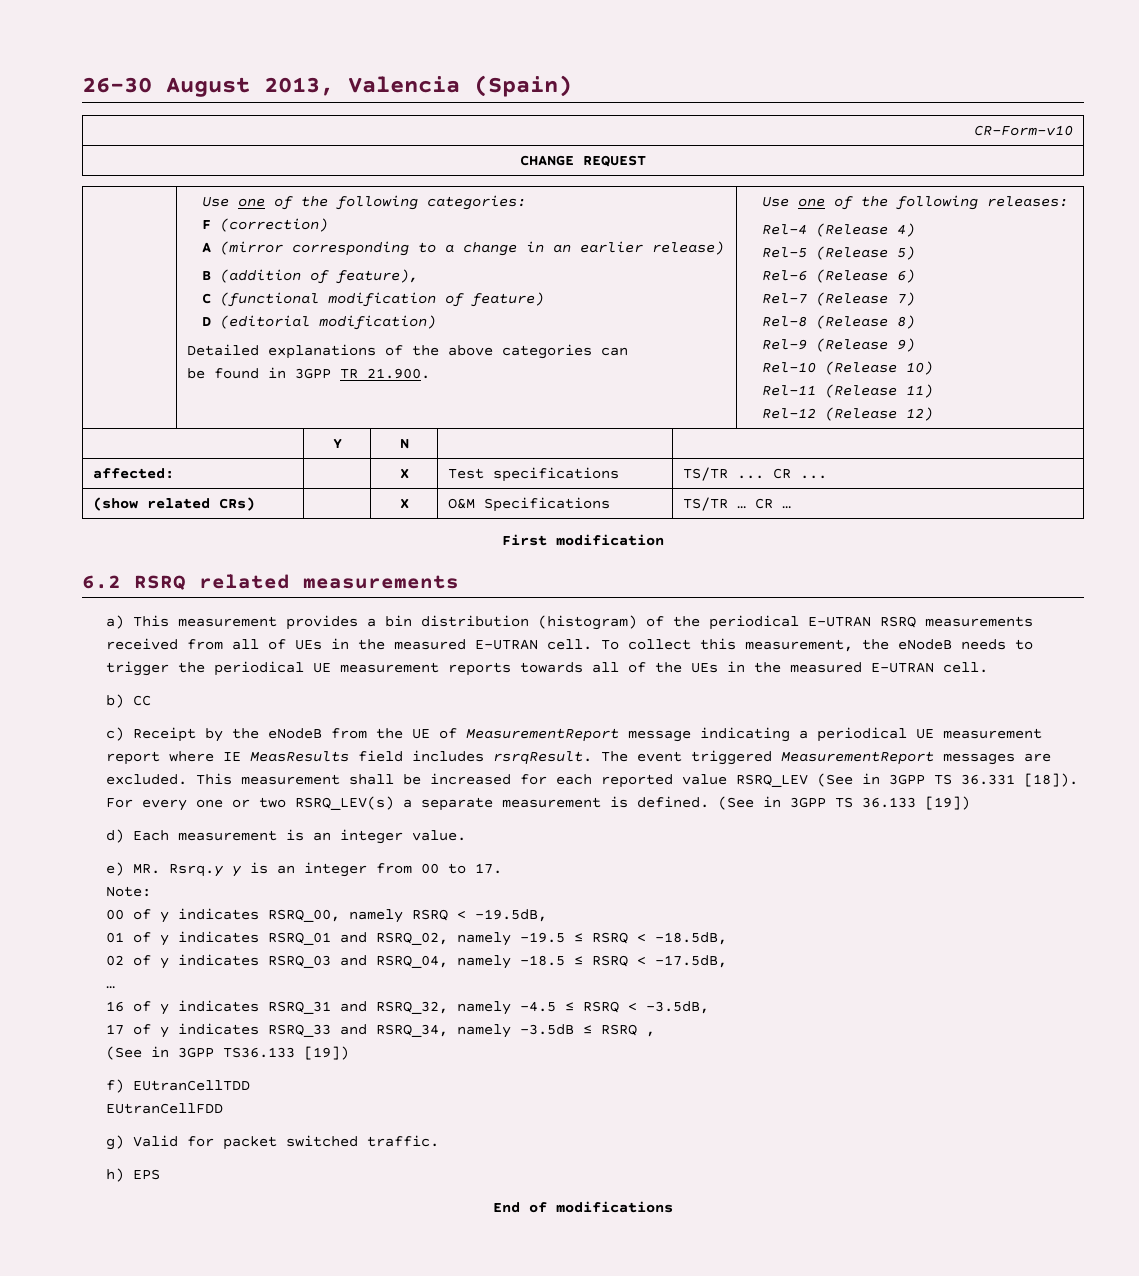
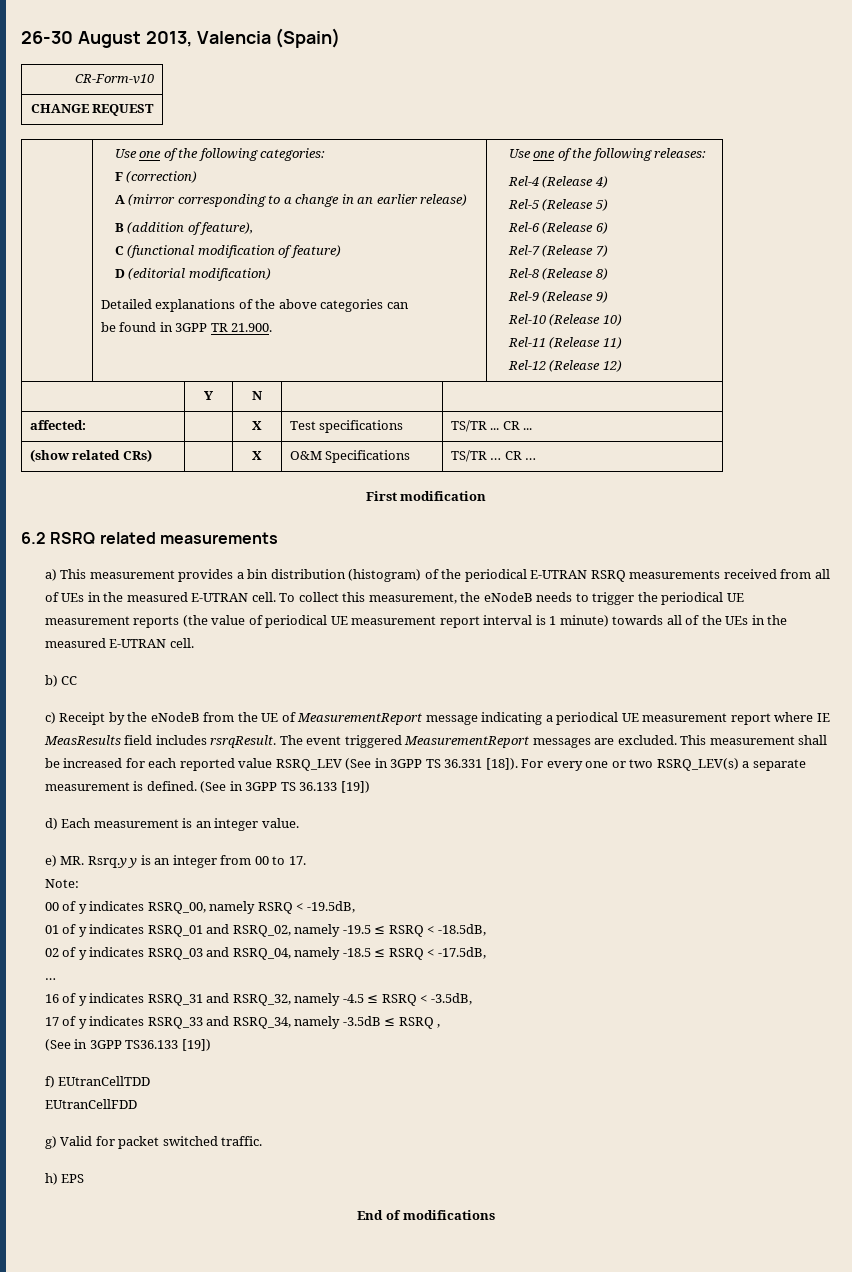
(512, 669) none -> [182,615,609,628] (the value of periodical UE measurement report interval is 1 minute)

